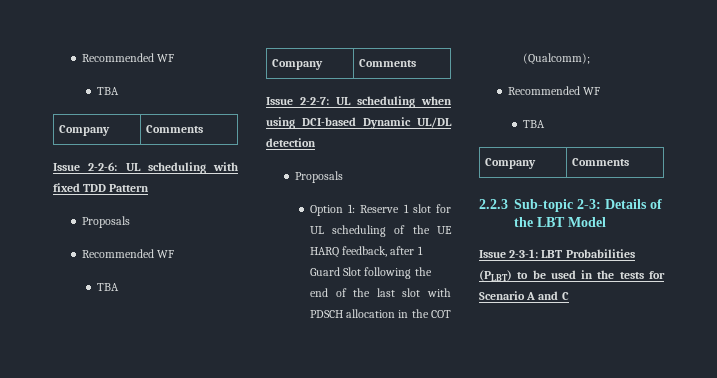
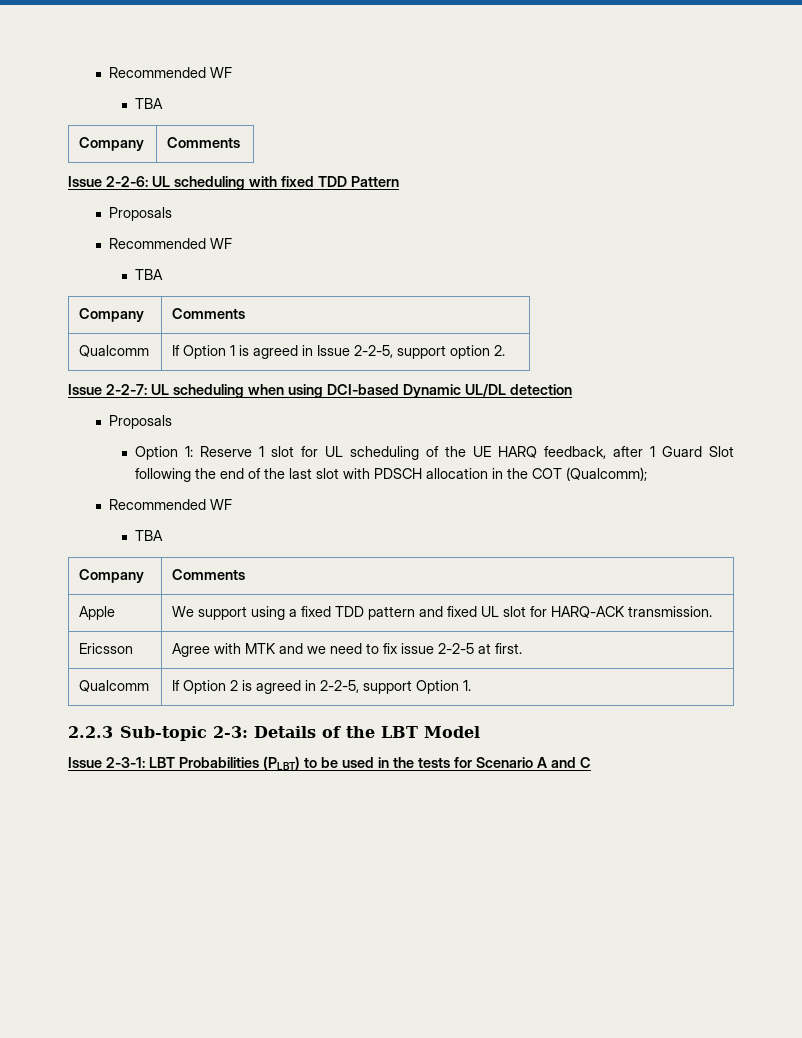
(417, 63) none -> [79,345,150,357] [172,345,506,359] // Qualcomm | If Option 1 is agreed in Issue 2-2-5, support option 2.
(630, 162) none -> [79,606,116,620] [172,606,713,620] [79,643,134,654] [172,643,523,657] [79,680,150,692] [172,680,472,694] // Apple | We support using a fixed TDD pattern and fixed UL slot for HARQ-ACK transmission. // Ericsson | Agree with MTK and we need to fix issue 2-2-5 at first. // Qualcomm | If Option 2 is agreed in 2-2-5, support Option 1.

